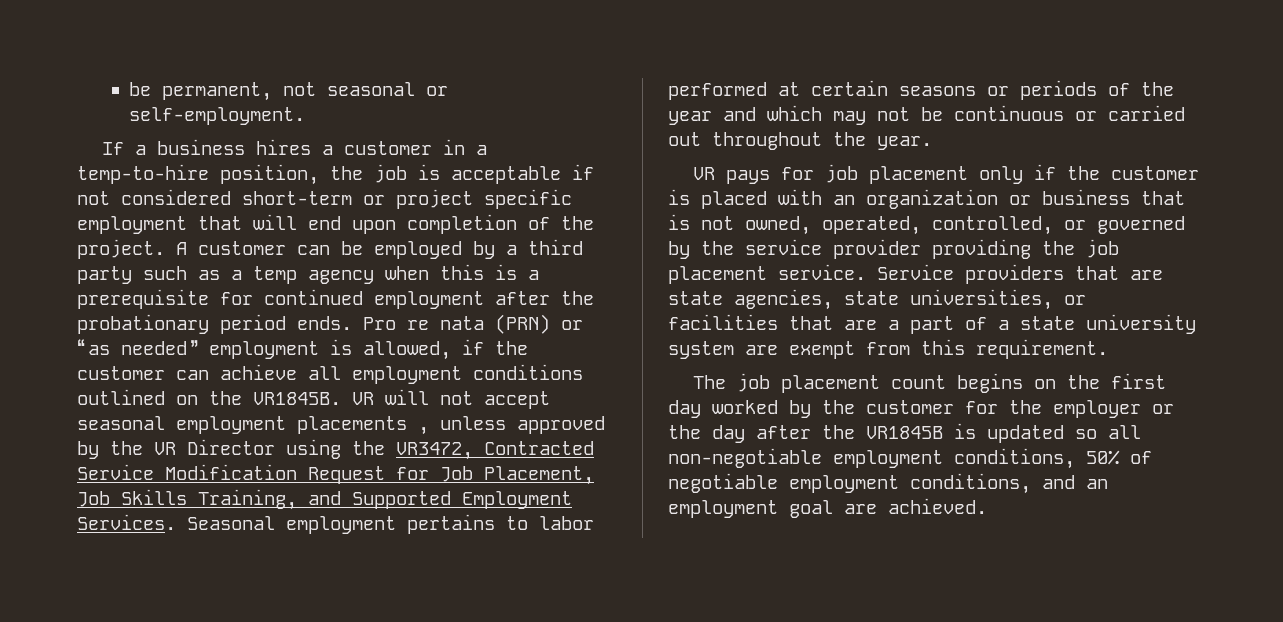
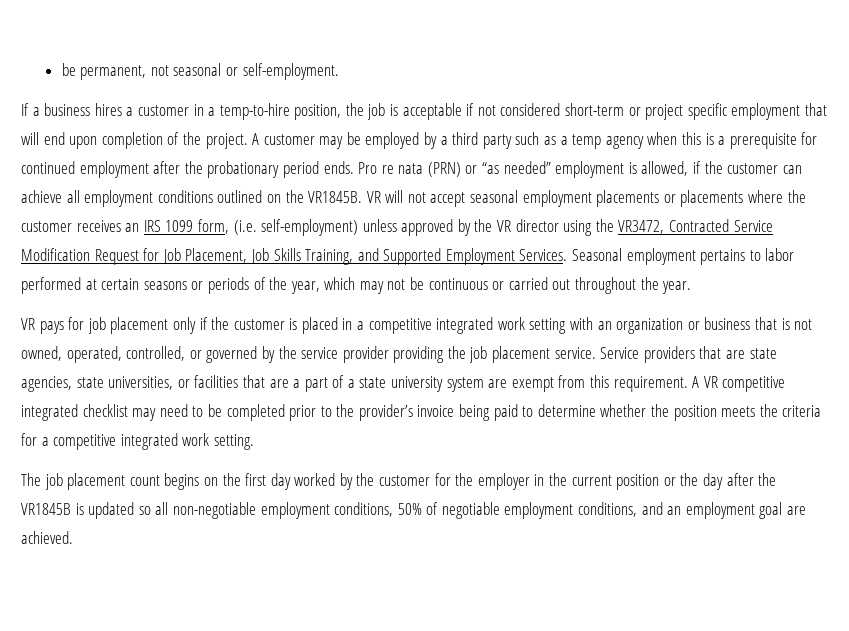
[297,245,330,255] can -> [319,136,344,149] may
[418,427,429,435] , -> [663,190,806,207] [21,219,359,236] or placements where the customer receives an IRS 1099 form, (i.e. self-employment)
[187,439,275,455] Director -> [515,219,559,232] director
[668,107,756,125] year and -> [290,281,320,294] year,
(767, 200) none -> [342,317,567,334] in a competitive integrated work setting
(1108, 349) none -> [692,376,786,392] [21,404,822,421] [21,433,254,450] A VR competitive integrated checklist may need to be completed prior to the provider’s invoice being paid to determine whether the position meets the criteria for a competitive integrated work setting.
(1141, 409) none -> [534,473,660,490] in the current position

